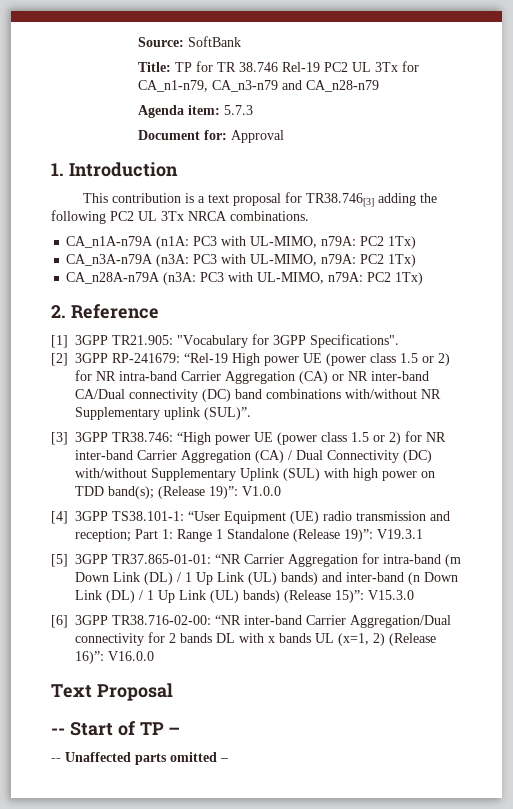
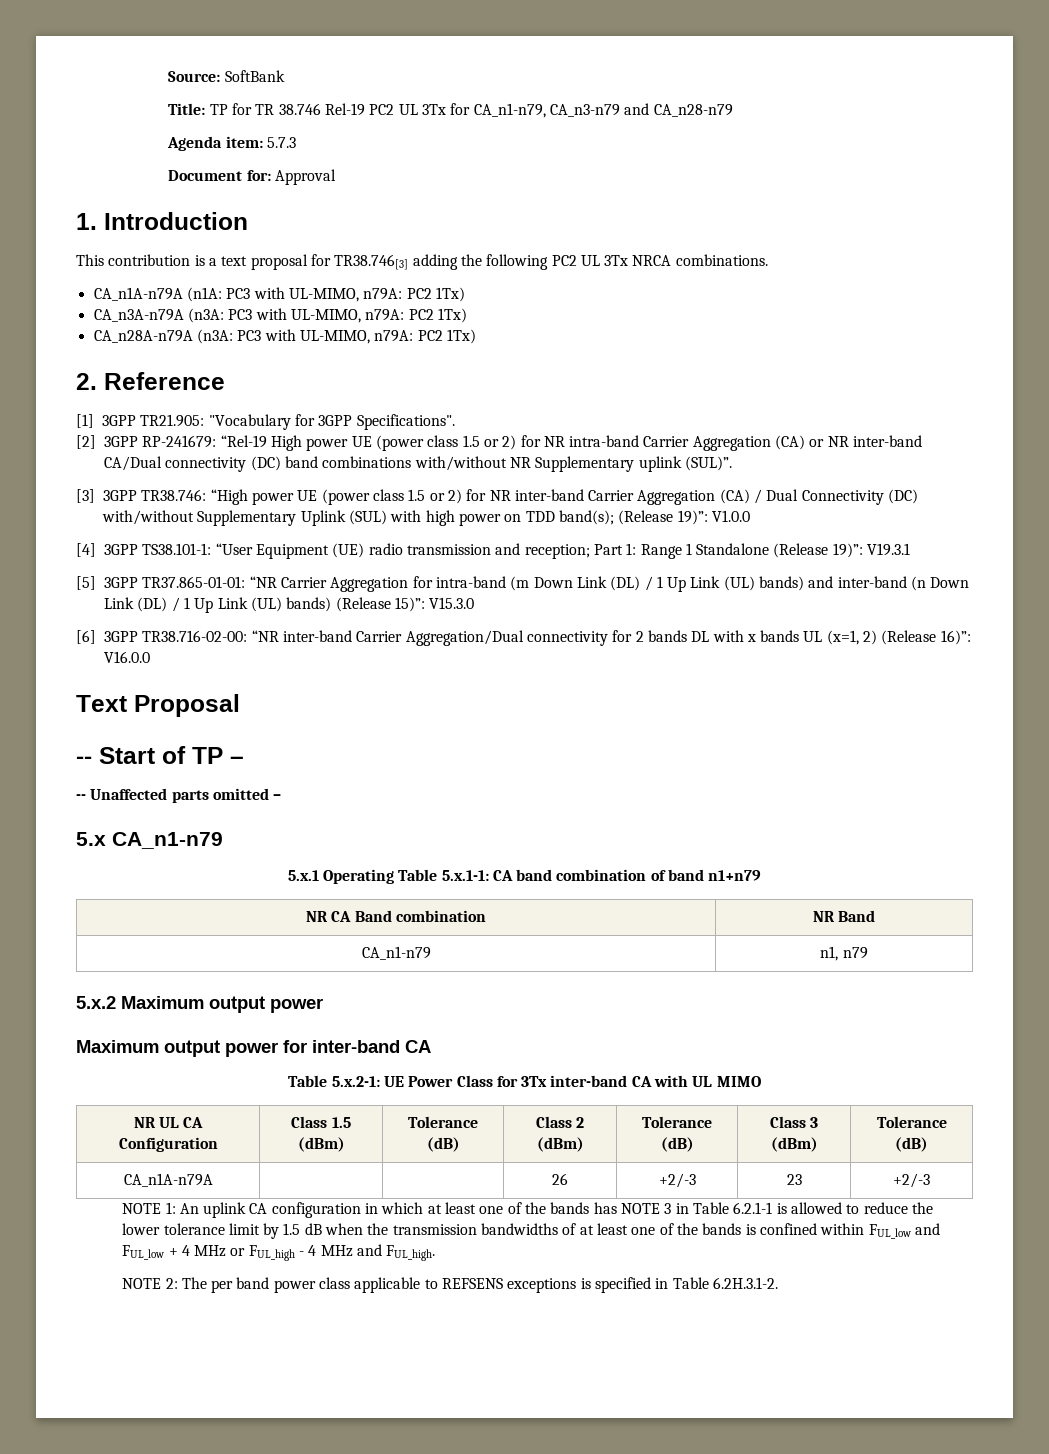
(229, 760) none -> [76,832,223,849] [287,869,762,884] [306,910,486,922] [812,910,876,922] [361,946,431,960] [820,946,868,961] [76,996,323,1013] [76,1040,431,1057] [288,1075,761,1087] [133,1117,204,1128] [118,1137,218,1152] [291,1116,351,1128] [297,1137,345,1152] [408,1116,478,1128] [426,1137,460,1152] [535,1116,585,1128] [536,1137,584,1152] [642,1116,712,1128] [660,1137,694,1152] [769,1116,819,1128] [770,1137,818,1152] [876,1116,947,1128] [895,1137,928,1152] [123,1173,213,1187] [552,1173,568,1185] [658,1173,696,1188] [786,1174,802,1185] [893,1173,930,1188] [122,1202,933,1218] [122,1223,940,1239] [122,1244,436,1261] [122,1277,778,1293] // 5.x CA_n1-n79 // 5.x.1 Operating Table 5.x.1-1: CA band combination of band n1+n79 // NR CA Band combination | NR Band // CA_n1-n79 | n1, n79 // 5.x.2 Maximum output power // Maximum output power for inter-band CA // Table 5.x.2-1: UE Power Class for 3Tx inter-band CA with UL MIMO // NR UL CA Configuration | Class 1.5 (dBm) | Tolerance (dB) | Class 2 (dBm) | Tolerance (dB) | Class 3 (dBm) | Tolerance (dB) // CA_n1A-n79A | | | 26 | +2/-3 | 23 | +2/-3 // NOTE 1: An uplink CA configuration in which at least one of the bands has NOTE 3 in Table 6.2.1-1 is allowed to reduce the lower tolerance limit by 1.5 dB when the transmission bandwidths of at least one of the bands is confined within FUL_low and FUL_low + 4 MHz or FUL_high - 4 MHz and FUL_high. // NOTE 2: The per band power class applicable to REFSENS exceptions is specified in Table 6.2H.3.1-2.

